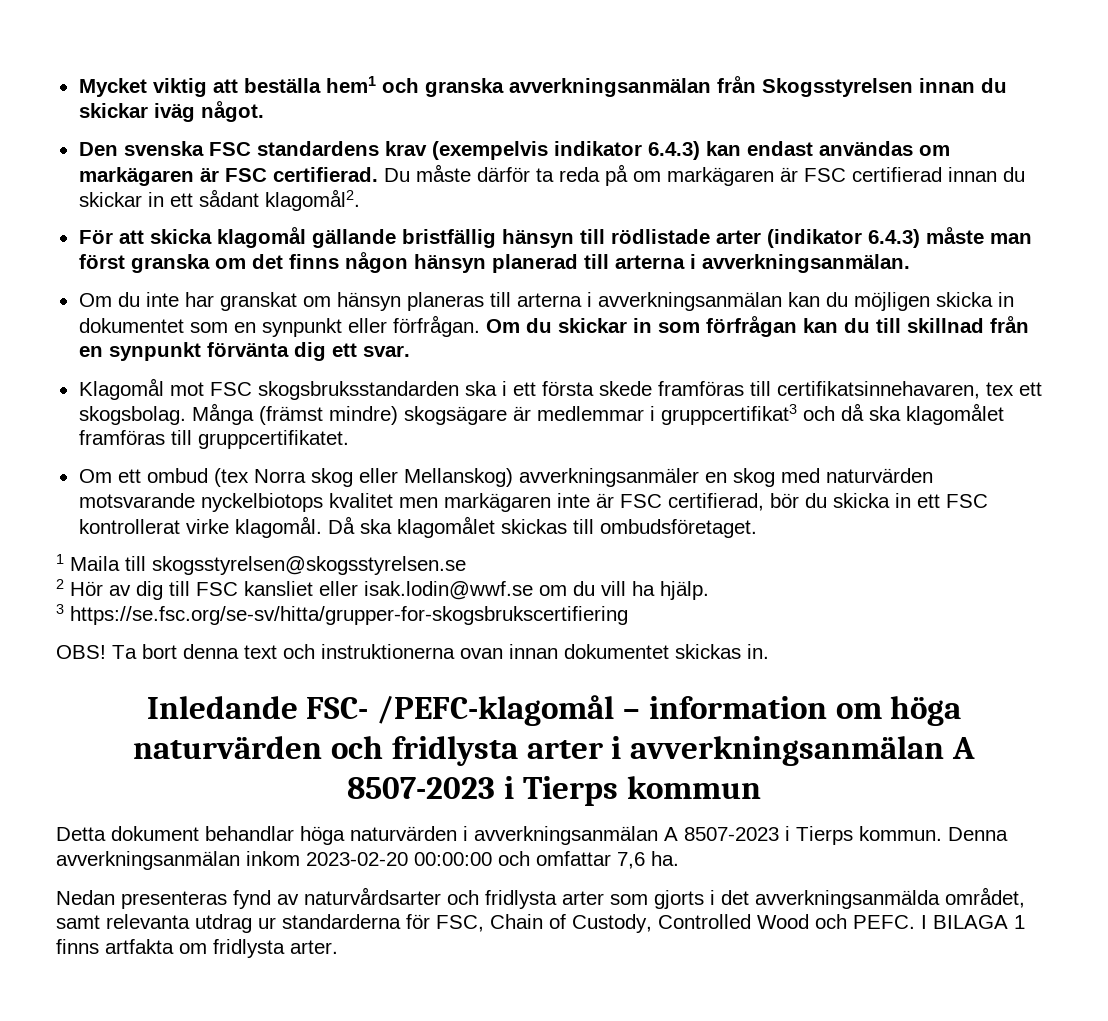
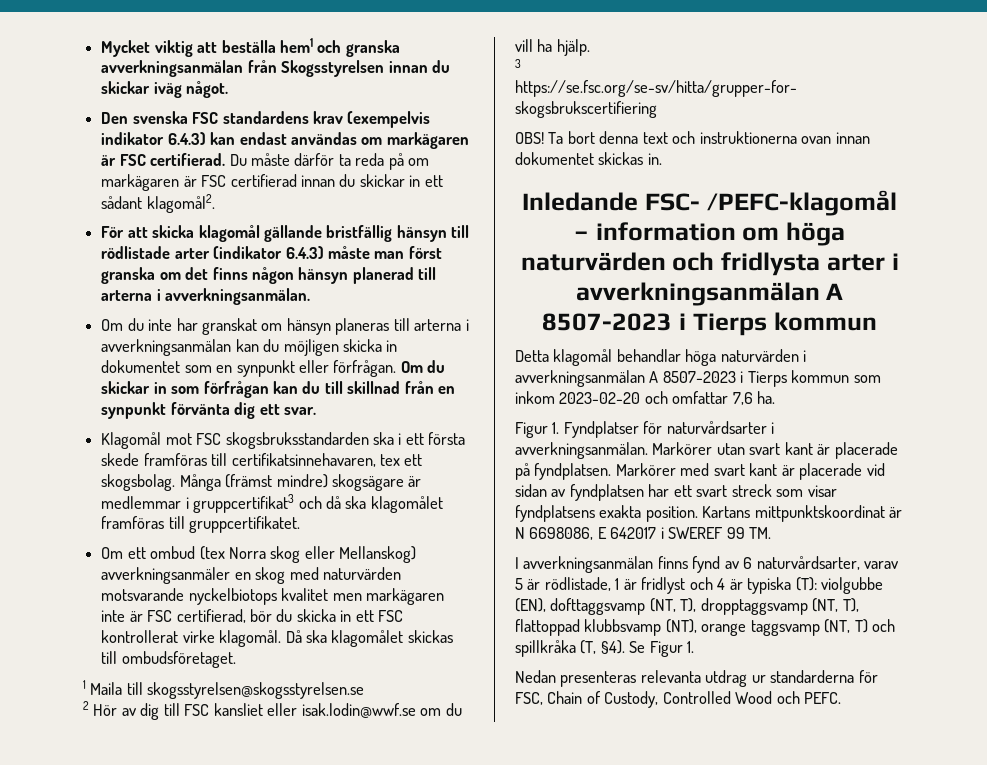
[111,826,199,841] dokument -> [553,349,613,366] klagomål
[859,826,1008,841] [56,851,240,870] kommun. Denna avverkningsanmälan -> [791,370,881,383] kommun som
[414,852,492,866] 00:00:00 -> (641, 398) none
[56,887,1025,909] [56,915,100,929] Nedan presenteras fynd av naturvårdsarter och fridlysta arter som gjorts i det avverkningsanmälda området, samt -> [515,421,775,438] [515,442,898,459] [515,463,885,480] [515,484,837,501] [515,505,903,522] [515,527,772,540] [515,556,899,573] [515,577,884,594] [515,598,859,615] [515,619,896,636] [515,640,695,657] [515,670,637,687] Figur 1. Fyndplatser för naturvårdsarter i avverkningsanmälan. Markörer utan svart kant är placerade på fyndplatsen. Markörer med svart kant är placerade vid sidan av fyndplatsen har ett svart streck som visar fyndplatsens exakta position. Kartans mittpunktskoordinat är N 6698086, E 642017 i SWEREF 99 TM. // I avverkningsanmälan finns fynd av 6 naturvårdsarter, varav 5 är rödlistade, 1 är fridlyst och 4 är typiska (T): violgubbe (EN), dofttaggsvamp (NT, T), dropptaggsvamp (NT, T), flattoppad klubbsvamp (NT), orange taggsvamp (NT, T) och spillkråka (T, §4). Se Figur 1. // Nedan presenteras
[921,915,1025,929] [56,939,338,958] I BILAGA 1 finns artfakta om fridlysta arter. -> (842, 698) none

